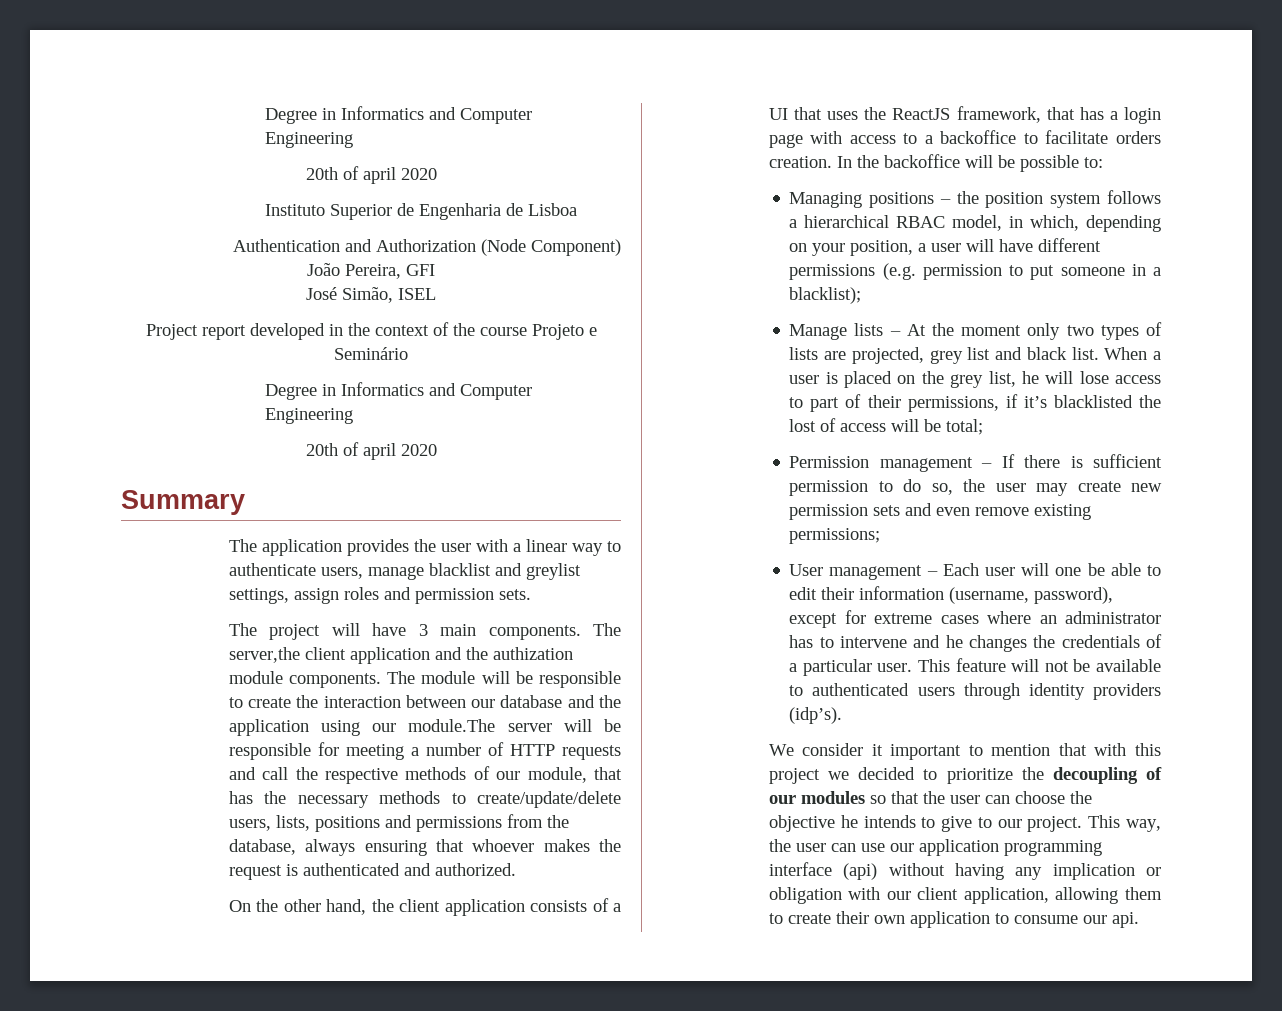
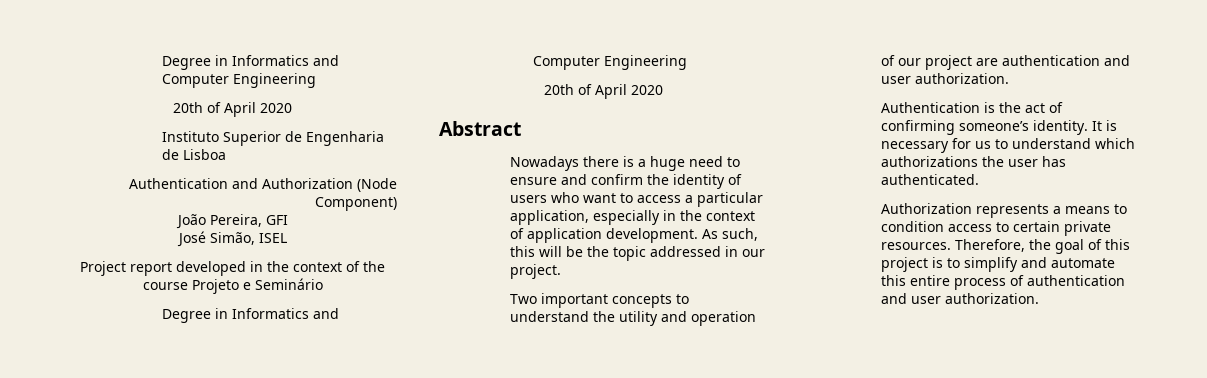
[264,106,532,124] [264,132,353,148] [305,166,396,184] Degree in Informatics and Computer Engineering // 20th of april -> [162,55,340,70] [162,73,317,88] [173,102,256,117] Degree in Informatics and Computer Engineering // 20th of April
[362,443,437,460] [121,490,245,515] [228,539,621,556] [228,563,581,580] [228,587,531,604] [228,623,621,640] [228,647,573,664] [228,671,621,688] [228,695,621,708] [228,719,621,736] [228,742,621,760] [228,766,622,784] [228,791,621,808] [228,814,569,832] [228,839,621,856] [228,863,516,880] [228,898,621,916] [768,106,1161,124] [768,130,1161,148] [768,154,1103,172] [789,190,1161,208] [789,215,1161,232] [789,238,1102,256] [789,263,1161,280] [789,287,862,304] [789,322,1162,340] [789,347,1162,364] [789,371,1161,388] [789,394,1161,412] [789,418,984,435] [789,454,1162,472] [789,479,1162,496] [789,503,1092,520] [789,528,881,544] [789,563,1161,580] [789,586,1114,604] [789,610,1161,628] [789,634,1162,652] [789,658,1161,676] [789,683,1161,700] [789,707,843,724] [768,743,1161,760] [768,767,1162,784] [768,791,1092,804] [768,815,1162,832] [768,839,1102,856] [768,862,1161,880] [768,887,1162,904] [768,911,1139,928] april 2020 // Summary // The application provides the user with a linear way to authenticate users, manage blacklist and greylist settings, assign roles and permission sets. // The project will have 3 main components. The server,the client application and the authization module components. The module will be responsible to create the interaction between our database and the application using our module.The server will be responsible for meeting a number of HTTP requests and call the respective methods of our module, that has the necessary methods to create/update/delete users, lists, positions and permissions from the database, always ensuring that whoever makes the request is authenticated and authorized. // On the other hand, the client application consists of a UI that uses the ReactJS framework, that has a login page with access to a backoffice to facilitate orders creation. In the backoffice will be possible to: // Managing positions – the position system follows a hierarchical RBAC model, in which, depending on your position, a user will have different permissions (e.g. permission to put someone in a blacklist); // Manage lists – At the moment only two types of lists are projected, grey list and black list. When a user is placed on the grey list, he will lose access to part of their permissions, if it’s blacklisted the lost of access will be total; // Permission management – If there is sufficient permission to do so, the user may create new permission sets and even remove existing permissions; // User management – Each user will one be able to edit their information (username, password), except for extreme cases where an administrator has to intervene and he changes the credentials of a particular user. This feature will not be available to authenticated users through identity providers (idp’s). // We consider it important to mention that with this project we decided to prioritize the decoupling of our modules so that the user can choose the objective he intends to give to our project. This way, the user can use our application programming interface (api) without having any implication or obligation with our client application, allowing them to create their own application to consume our api. -> [595,84,663,99] [439,121,521,136] [509,156,740,171] [509,174,742,189] [509,192,763,207] [509,210,755,225] [509,228,758,243] [509,246,765,261] [509,264,561,279] [509,293,689,308] [509,311,756,326] [880,55,1130,70] [880,73,1009,84] [880,102,1063,113] [880,120,1117,135] [880,138,1135,153] [880,156,1066,167] [880,174,979,185] [880,203,1127,218] [880,221,1111,236] [880,239,1130,254] [880,257,1115,272] [880,275,1125,290] [880,293,1039,304] April 2020 // Abstract // Nowadays there is a huge need to ensure and confirm the identity of users who want to access a particular application, especially in the context of application development. As such, this will be the topic addressed in our project. // Two important concepts to understand the utility and operation of our project are authentication and user authorization. // Authentication is the act of confirming someone’s identity. It is necessary for us to understand which authorizations the user has authenticated. // Authorization represents a means to condition access to certain private resources. Therefore, the goal of this project is to simplify and automate this entire process of authentication and user authorization.

